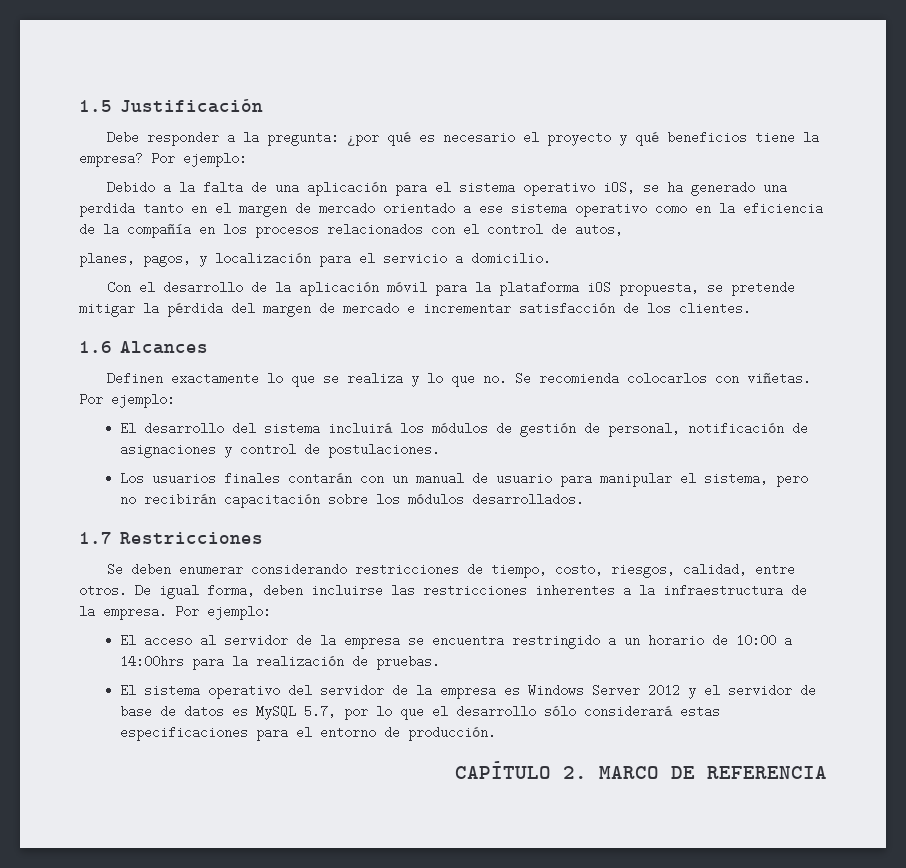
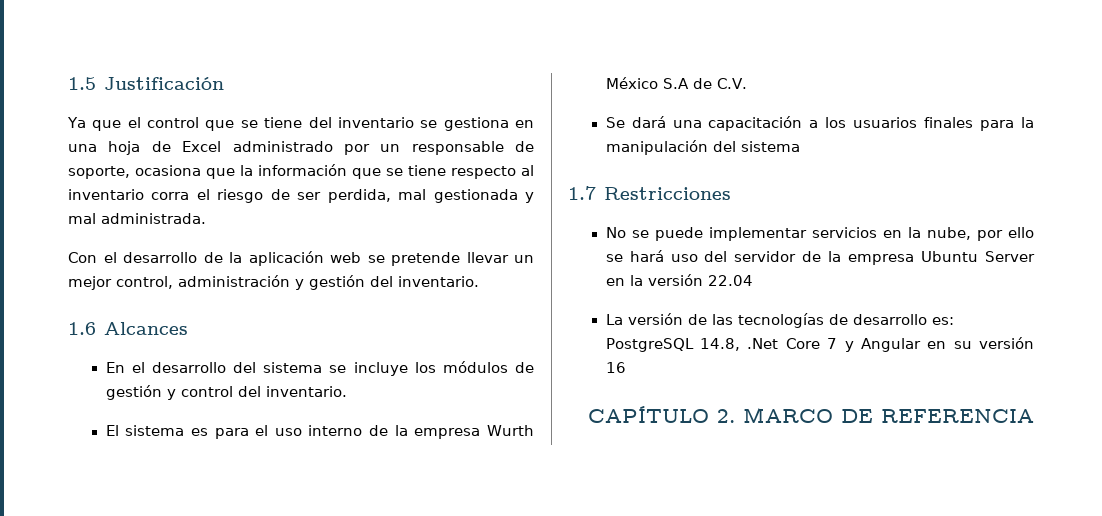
[106,131,819,146] [79,152,247,167] [106,181,787,196] [79,202,823,217] [79,223,623,238] [79,252,551,267] Debe responder a la pregunta: ¿por qué es necesario el proyecto y qué beneficios tiene la empresa? Por ejemplo: // Debido a la falta de una aplicación para el sistema operativo iOS, se ha generado una perdida tanto en el margen de mercado orientado a ese sistema operativo como en la eficiencia de la compañía en los procesos relacionados con el control de autos, // planes, pagos, y localización para el servicio a domicilio. -> [67,117,534,131] [68,141,534,155] [68,164,534,179] [68,189,534,203] [68,213,206,224] Ya que el control que se tiene del inventario se gestiona en una hoja de Excel administrado por un responsable de soporte, ocasiona que la información que se tiene respecto al inventario corra el riesgo de ser perdida, mal gestionada y mal administrada.
[386,281,795,296] [79,302,751,317] [79,341,208,354] [106,372,811,387] [79,393,175,408] [120,422,137,435] móvil para la plataforma iOS propuesta, se pretende mitigar la pérdida del margen de mercado e incrementar satisfacción de los clientes. // 1.6 Alcances // Definen exactamente lo que se realiza y lo que no. Se recomienda colocarlos con viñetas. Por ejemplo: // El -> [330,252,534,266] [68,275,479,290] [68,322,188,335] [105,362,145,373] web se pretende llevar un mejor control, administración y gestión del inventario. // 1.6 Alcances // En el
[328,422,394,435] incluirá -> [329,362,408,376] se incluye
[584,422,809,437] [120,443,441,458] [120,472,809,487] [120,493,585,508] [79,532,263,544] [106,563,795,578] [79,584,807,599] [79,605,271,620] [120,634,793,649] [120,655,441,670] [120,684,281,699] de personal, notificación de asignaciones y control de postulaciones. // Los usuarios finales contarán con un manual de usuario para manipular el sistema, pero no recibirán capacitación sobre los módulos desarrollados. // 1.7 Restricciones // Se deben enumerar considerando restricciones de tiempo, costo, riesgos, calidad, entre otros. De igual forma, deben incluirse las restricciones inherentes a la infraestructura de la empresa. Por ejemplo: // El acceso al servidor de la empresa se encuentra restringido a un horario de 10:00 a 14:00hrs para la realización de pruebas. // El sistema operativo -> [166,386,347,400] [105,425,534,439] [605,77,747,89] [605,116,1034,131] [605,140,800,155] [568,186,731,200] [605,227,1034,241] [605,250,698,262] y control del inventario. // El sistema es para el uso interno de la empresa Wurth México S.A de C.V. // Se dará una capacitación a los usuarios finales para la manipulación del sistema // 1.7 Restricciones // No se puede implementar servicios en la nube, por ello se hará uso
[504,684,817,699] [120,705,721,720] [120,726,497,741] es Windows Server 2012 y el servidor de base de datos es MySQL 5.7, por lo que el desarrollo sólo considerará estas especificaciones para el entorno de producción. -> [921,251,1035,262] [605,274,753,286] [605,313,954,328] [605,337,1034,352] [605,362,626,373] Ubuntu Server en la versión 22.04 // La versión de las tecnologías de desarrollo es: PostgreSQL 14.8, .Net Core 7 y Angular en su versión 16

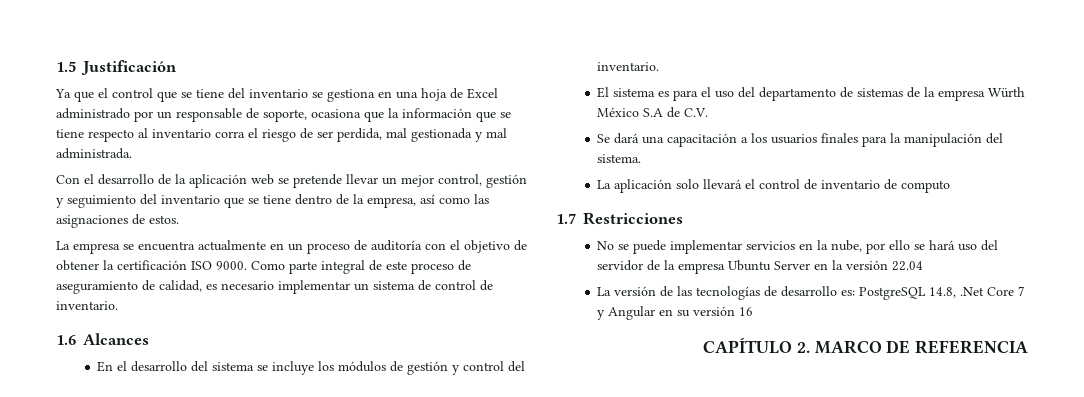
[178,275,393,290] administración y gestión del -> [486,174,527,188] [56,194,489,208] [56,214,179,228] [56,240,527,254] [56,260,471,274] [56,280,493,294] gestión y seguimiento del inventario que se tiene dentro de la empresa, así como las asignaciones de estos. // La empresa se encuentra actualmente en un proceso de auditoría con el objetivo de obtener la certificación ISO 9000. Como parte integral de este proceso de aseguramiento de calidad, es necesario implementar un sistema de control de
[308,425,534,439] interno de la empresa Wurth -> [738,87,1026,101] del departamento de sistemas de la empresa Würth
[740,141,800,152] sistema -> [597,154,642,163] [597,179,951,193] sistema. // La aplicación solo llevará el control de inventario de computo

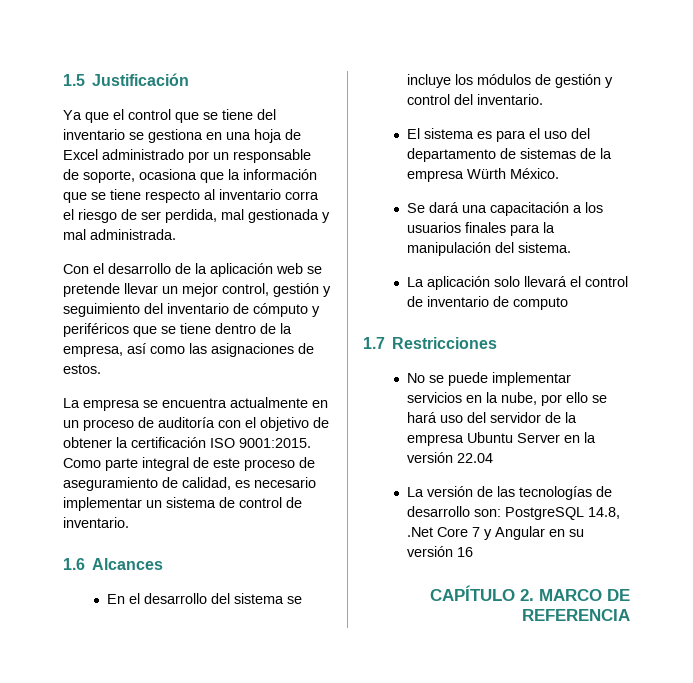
(220, 199) none -> [233,303,320,317] [63,323,129,337] de cómputo y periféricos
[216,261,247,270] 9000. -> [239,438,311,448] 9001:2015.
[597,107,709,118] México S.A de C.V. -> [510,168,560,179] México.
[841,290,856,296] es: -> [474,509,502,517] son:

